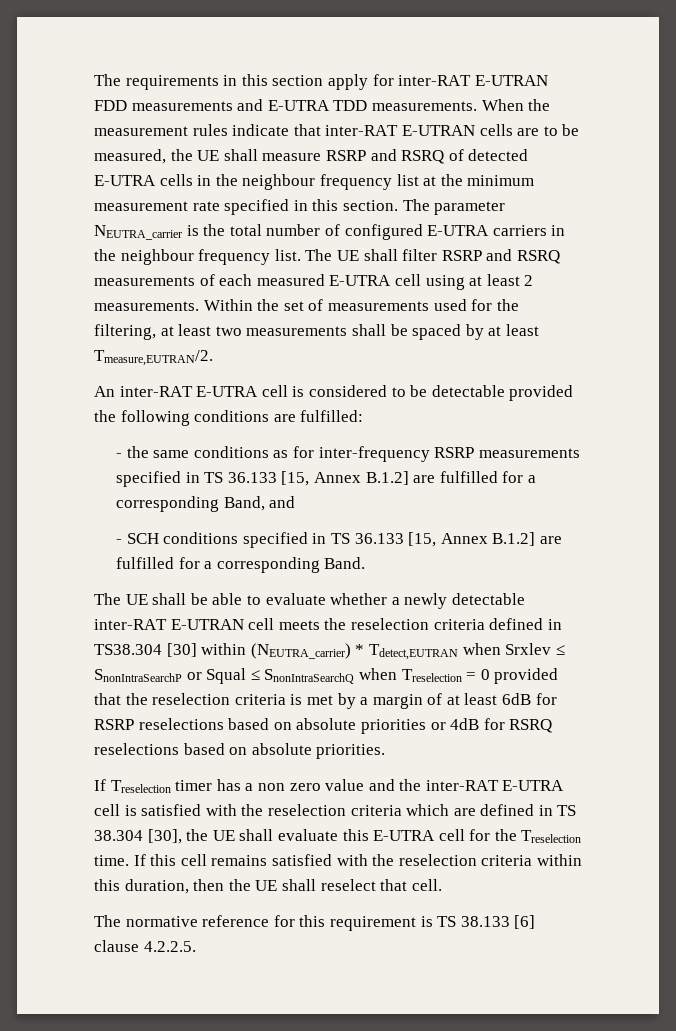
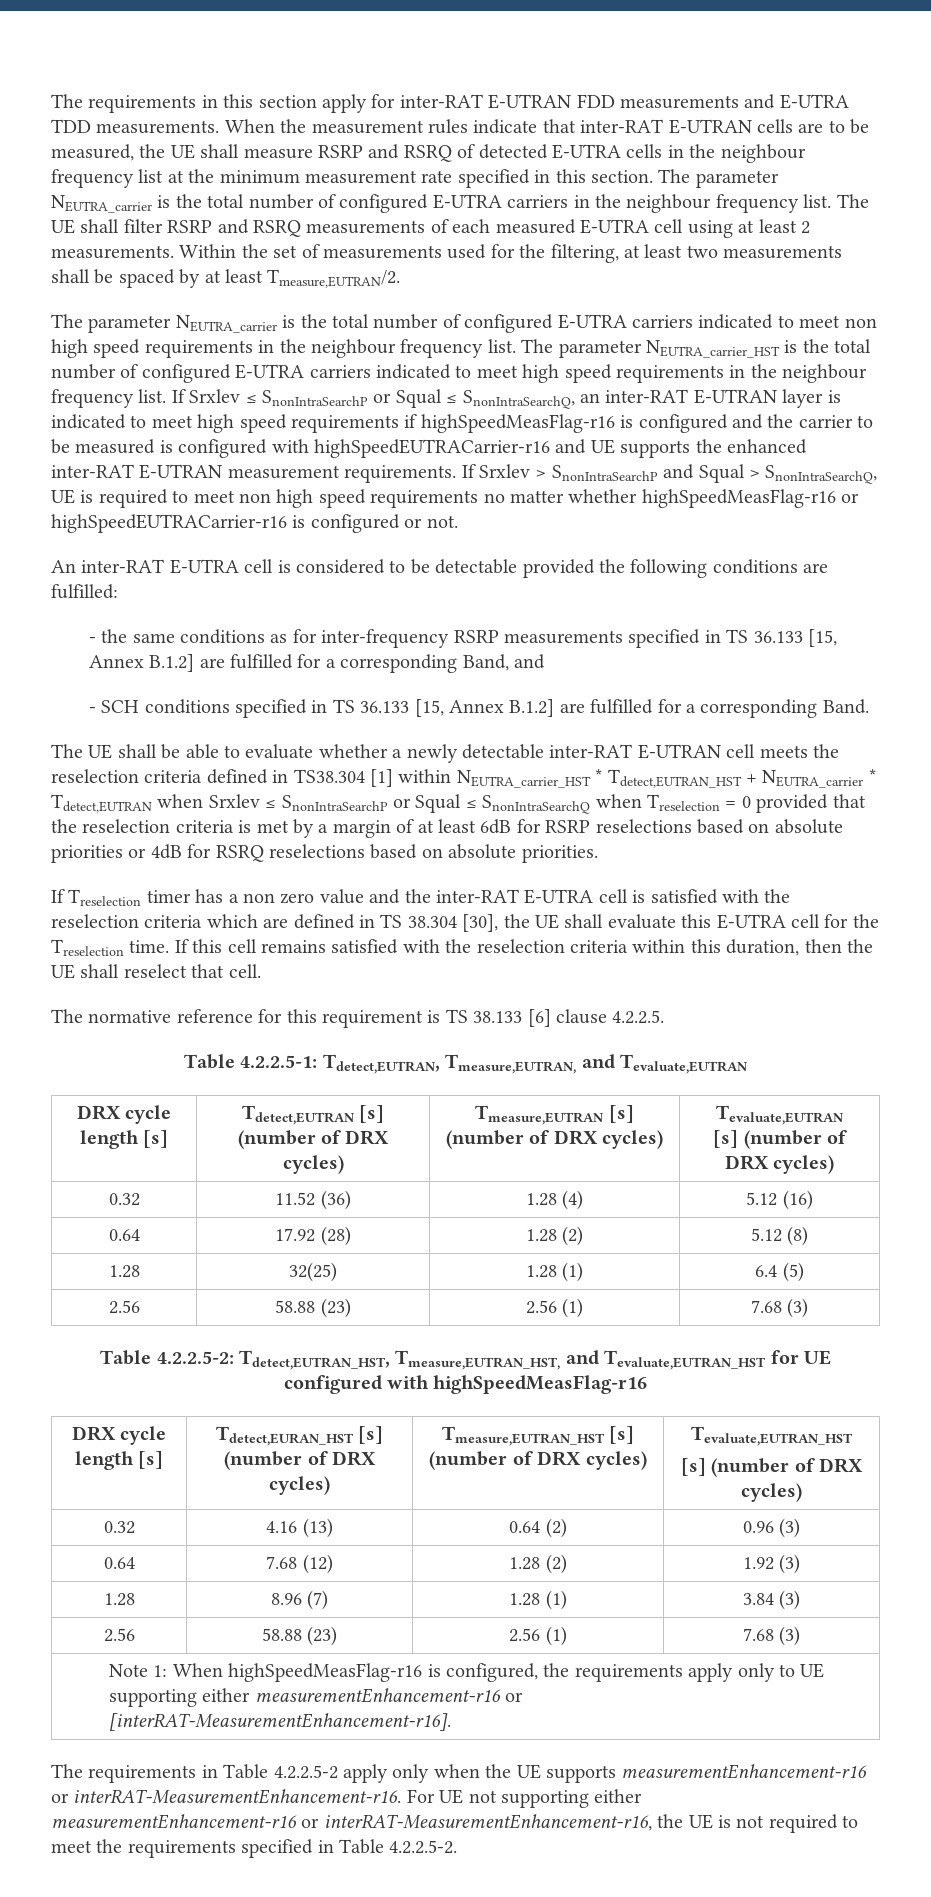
(213, 358) none -> [51,314,877,333] [51,339,872,358] [51,364,868,383] [51,389,841,409] [51,414,874,433] [51,439,807,458] [51,464,878,484] [51,489,860,508] [51,514,458,533] // The parameter NEUTRA_carrier is the total number of configured E-UTRA carriers indicated to meet non high speed requirements in the neighbour frequency list. The parameter NEUTRA_carrier_HST is the total number of configured E-UTRA carriers indicated to meet high speed requirements in the neighbour frequency list. If Srxlev ≤ SnonIntraSearchP or Squal ≤ SnonIntraSearchQ, an inter-RAT E-UTRAN layer is indicated to meet high speed requirements if highSpeedMeasFlag-r16 is configured and the carrier to be measured is configured with highSpeedEUTRACarrier-r16 and UE supports the enhanced inter-RAT E-UTRAN measurement requirements. If Srxlev > SnonIntraSearchP and Squal > SnonIntraSearchQ, UE is required to meet non high speed requirements no matter whether highSpeedMeasFlag-r16 or highSpeedEUTRACarrier-r16 is configured or not.
[166,643,351,659] [30] within (NEUTRA_carrier) -> [370,769,864,788] [1] within NEUTRA_carrier_HST * Tdetect,EUTRAN_HST + NEUTRA_carrier
(196, 946) none -> [184,1054,748,1074] [76,1105,172,1124] [79,1130,169,1149] [241,1105,385,1125] [237,1130,390,1149] [282,1155,344,1174] [475,1105,634,1125] [445,1130,664,1149] [716,1105,844,1125] [713,1130,847,1149] [724,1155,835,1174] [108,1193,140,1206] [275,1190,351,1210] [525,1190,584,1210] [746,1190,813,1210] [108,1229,140,1241] [275,1226,351,1246] [525,1226,584,1246] [750,1226,809,1246] [108,1265,140,1278] [289,1262,337,1282] [525,1262,584,1282] [755,1262,804,1282] [108,1300,140,1314] [275,1298,351,1318] [525,1298,584,1318] [750,1298,809,1318] [100,1350,831,1370] [283,1375,648,1394] [71,1426,167,1445] [74,1451,164,1470] [215,1426,384,1446] [224,1451,376,1470] [269,1476,330,1495] [441,1426,635,1446] [429,1451,647,1470] [691,1426,853,1446] [680,1458,864,1477] [741,1483,802,1502] [103,1521,135,1534] [266,1518,333,1538] [509,1518,567,1538] [742,1518,801,1538] [103,1557,135,1569] [266,1554,333,1574] [509,1554,567,1574] [742,1554,801,1574] [103,1593,135,1606] [270,1590,329,1610] [509,1590,567,1610] [742,1590,801,1610] [103,1628,135,1642] [261,1626,338,1646] [509,1626,567,1646] [742,1626,801,1646] [108,1663,825,1682] [108,1688,524,1707] [108,1713,451,1731] [51,1764,868,1783] [51,1789,643,1808] [51,1814,859,1833] [51,1839,458,1858] // Table 4.2.2.5-1: Tdetect,EUTRAN, Tmeasure,EUTRAN, and Tevaluate,EUTRAN // DRX cycle length [s] | Tdetect,EUTRAN [s] (number of DRX cycles) | Tmeasure,EUTRAN [s] (number of DRX cycles) | Tevaluate,EUTRAN // [s] (number of DRX cycles) // 0.32 | 11.52 (36) | 1.28 (4) | 5.12 (16) // 0.64 | 17.92 (28) | 1.28 (2) | 5.12 (8) // 1.28 | 32(25) | 1.28 (1) | 6.4 (5) // 2.56 | 58.88 (23) | 2.56 (1) | 7.68 (3) // Table 4.2.2.5-2: Tdetect,EUTRAN_HST, Tmeasure,EUTRAN_HST, and Tevaluate,EUTRAN_HST for UE configured with highSpeedMeasFlag-r16 // DRX cycle length [s] | Tdetect,EURAN_HST [s] (number of DRX cycles) | Tmeasure,EUTRAN_HST [s] (number of DRX cycles) | Tevaluate,EUTRAN_HST // [s] (number of DRX cycles) // 0.32 | 4.16 (13) | 0.64 (2) | 0.96 (3) // 0.64 | 7.68 (12) | 1.28 (2) | 1.92 (3) // 1.28 | 8.96 (7) | 1.28 (1) | 3.84 (3) // 2.56 | 58.88 (23) | 2.56 (1) | 7.68 (3) // Note 1: When highSpeedMeasFlag-r16 is configured, the requirements apply only to UE supporting either measurementEnhancement-r16 or [interRAT-MeasurementEnhancement-r16]. // The requirements in Table 4.2.2.5-2 apply only when the UE supports measurementEnhancement-r16 or interRAT-MeasurementEnhancement-r16. For UE not supporting either measurementEnhancement-r16 or interRAT-MeasurementEnhancement-r16, the UE is not required to meet the requirements specified in Table 4.2.2.5-2.

